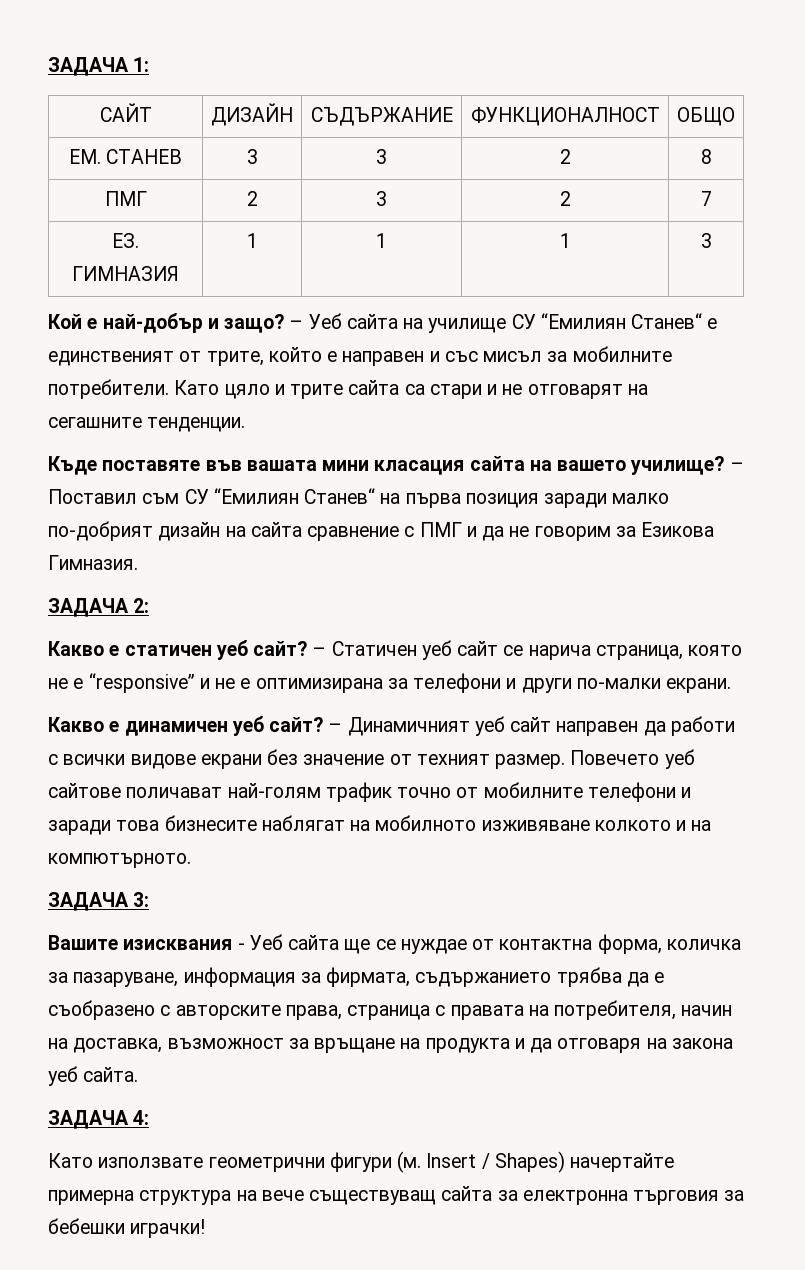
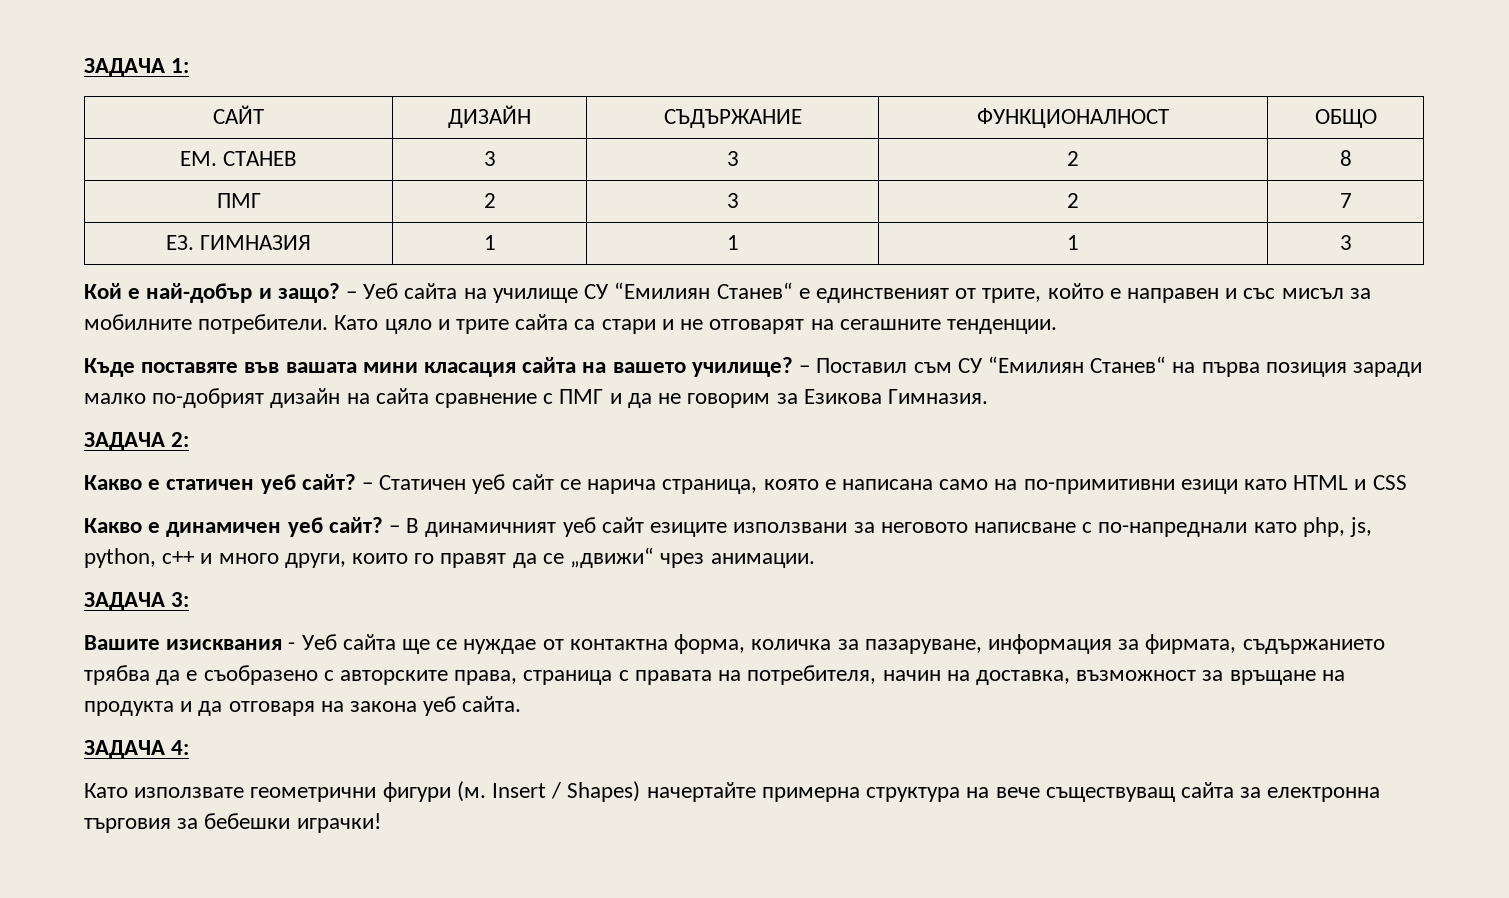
[48,673,732,693] не е “responsive” и не е оптимизирана за телефони и други по-малки екрани. -> [824,475,1407,494] е написана само на по-примитивни езици като HTML и CSS
[347,716,735,736] [48,749,695,769] [48,782,692,802] [48,815,712,835] [48,853,191,868] Динамичният уеб сайт направен да работи с всички видове екрани без значение от техният размер. Повечето уеб сайтове поличават най-голям трафик точно от мобилните телефони и заради това бизнесите наблягат на мобилното изживяване колкото и на компютърното. -> [406,517,1372,537] [84,547,815,568] В динамичният уеб сайт езиците използвани за неговото написване с по-напреднали като php, js, python, c++ и много други, които го правят да се „движи“ чрез анимации.

